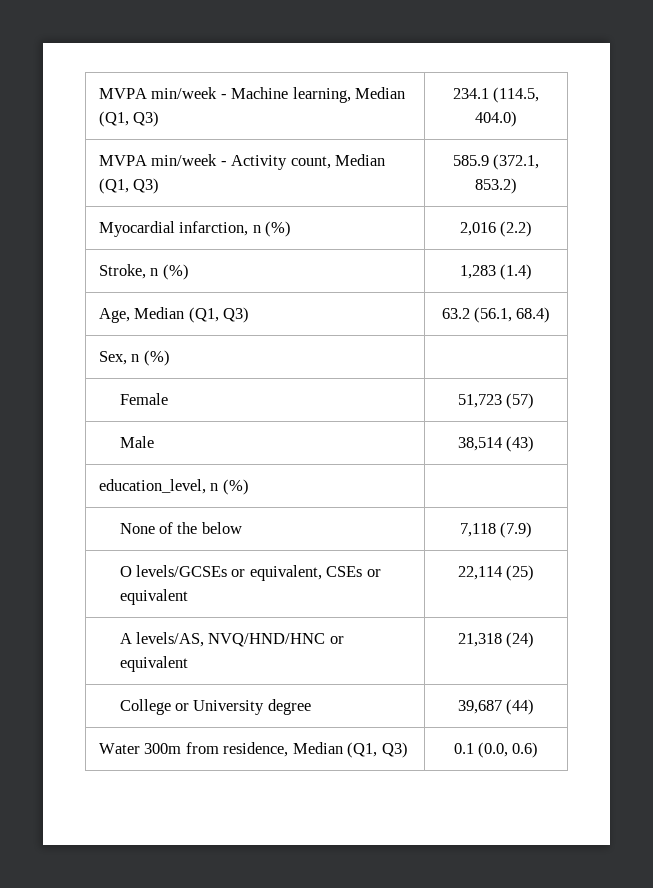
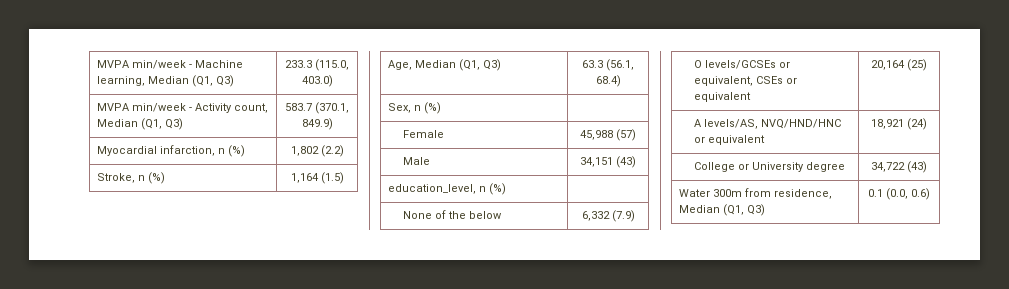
[452,87,540,103] [475,111,517,127] 234.1 (114.5, 404.0) -> [285,59,349,71] [301,75,333,87] 233.3 (115.0, 403.0)
[452,154,540,170] [475,178,517,194] 585.9 (372.1, 853.2) -> [285,102,349,114] [301,118,333,130] 583.7 (370.1, 849.9)
[459,222,496,236] 2,016 -> [290,146,319,156] 1,802
[459,264,533,280] 1,283 (1.4) -> [290,172,344,184] 1,164 (1.5)
[441,308,470,319] 63.2 -> [582,60,603,68] 63.3
[457,394,502,408] 51,723 -> [580,130,613,140] 45,988
[457,437,502,451] 38,514 -> [580,157,613,167] 34,151
[459,523,496,537] 7,118 -> [581,211,610,221] 6,332
[457,566,502,580] 22,114 -> [871,60,905,70] 20,164
[457,633,502,647] 21,318 -> [871,119,904,129] 18,921
[457,699,535,715] 39,687 (44) -> [871,161,927,173] 34,722 (43)

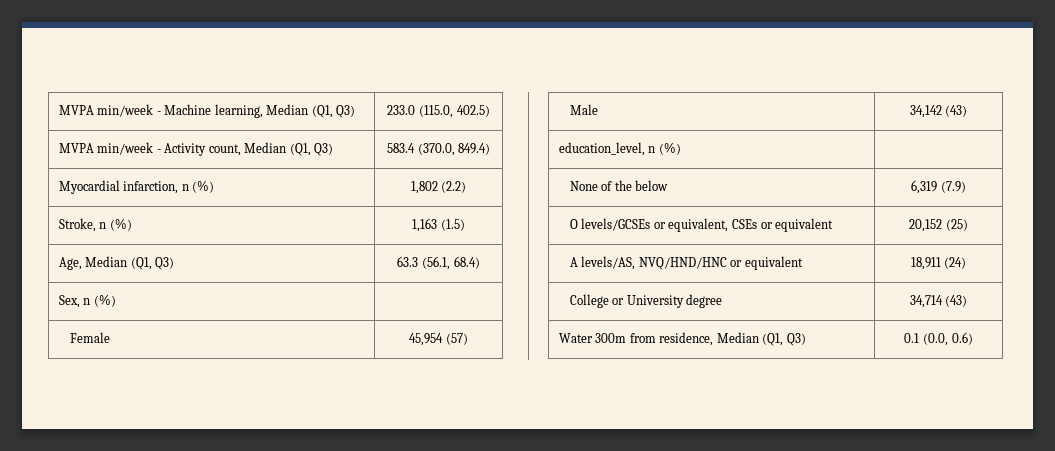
[285,59,349,71] [301,75,333,87] 233.3 (115.0, 403.0) -> [387,105,490,118] 233.0 (115.0, 402.5)
[285,102,349,114] [301,118,333,130] 583.7 (370.1, 849.9) -> [386,143,491,156] 583.4 (370.0, 849.4)
[290,173,319,183] 1,164 -> [412,218,438,232] 1,163
[580,130,613,140] 45,988 -> [409,333,444,346] 45,954
[580,157,613,167] 34,151 -> [909,105,942,118] 34,142
[581,211,610,221] 6,332 -> [911,180,938,194] 6,319
[871,60,905,70] 20,164 -> [909,219,943,232] 20,152
[871,119,904,129] 18,921 -> [910,257,941,270] 18,911
[871,162,905,172] 34,722 -> [909,295,943,308] 34,714

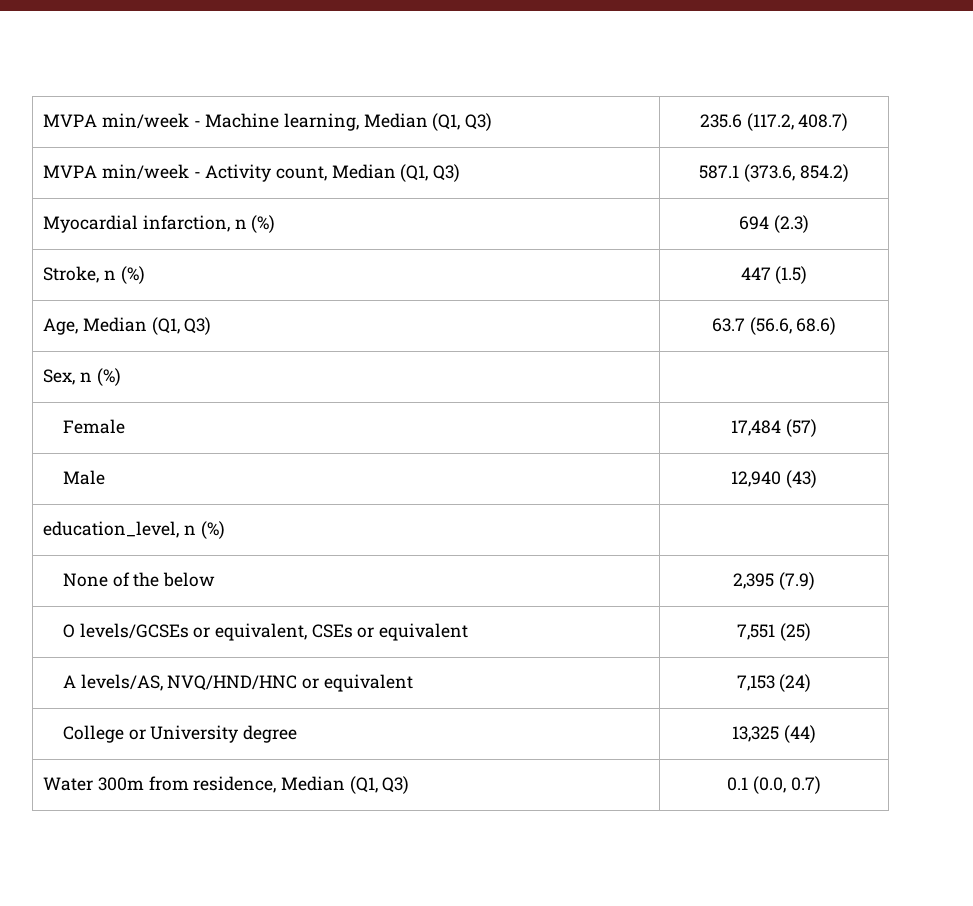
[387,105,490,118] 233.0 (115.0, 402.5) -> [699,113,849,131] 235.6 (117.2, 408.7)
[386,143,491,156] 583.4 (370.0, 849.4) -> [699,164,849,182] 587.1 (373.6, 854.2)
[410,181,467,194] 1,802 (2.2) -> [739,215,809,233] 694 (2.3)
[412,218,438,232] 1,163 -> [740,267,771,280] 447
[397,256,480,270] 63.3 (56.1, 68.4) -> [711,317,837,335] 63.7 (56.6, 68.6)
[409,333,444,346] 45,954 -> [731,420,782,436] 17,484
[909,105,942,118] 34,142 -> [731,471,782,487] 12,940
[911,180,938,194] 6,319 -> [733,573,775,589] 2,395
[909,219,943,232] 20,152 -> [737,624,776,640] 7,551
[910,257,941,270] 18,911 -> [736,675,775,691] 7,153
[909,295,968,308] 34,714 (43) -> [732,725,816,743] 13,325 (44)
[951,332,973,345] 0.6) -> [790,776,821,794] 0.7)

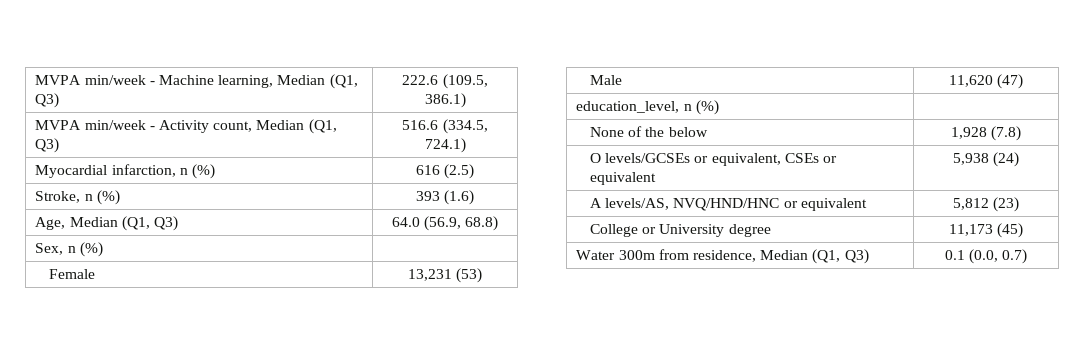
[699,113,849,131] 235.6 (117.2, 408.7) -> [402,74,488,89] [424,93,466,108] 222.6 (109.5, 386.1)
[699,164,849,182] 587.1 (373.6, 854.2) -> [402,119,488,134] [424,138,466,153] 516.6 (334.5, 724.1)
[739,215,809,233] 694 (2.3) -> [415,164,475,179] 616 (2.5)
[740,266,808,284] 447 (1.5) -> [415,190,475,205] 393 (1.6)
[711,317,837,335] 63.7 (56.6, 68.6) -> [391,216,499,231] 64.0 (56.9, 68.8)
[731,419,817,437] 17,484 (57) -> [407,268,483,283] 13,231 (53)
[731,470,817,488] 12,940 (43) -> [948,74,1024,89] 11,620 (47)
[733,572,815,590] 2,395 (7.9) -> [950,126,1022,141] 1,928 (7.8)
[737,623,811,641] 7,551 (25) -> [952,152,1020,167] 5,938 (24)
[736,674,812,692] 7,153 (24) -> [952,197,1020,212] 5,812 (23)
[732,725,816,743] 13,325 (44) -> [948,223,1024,238] 11,173 (45)

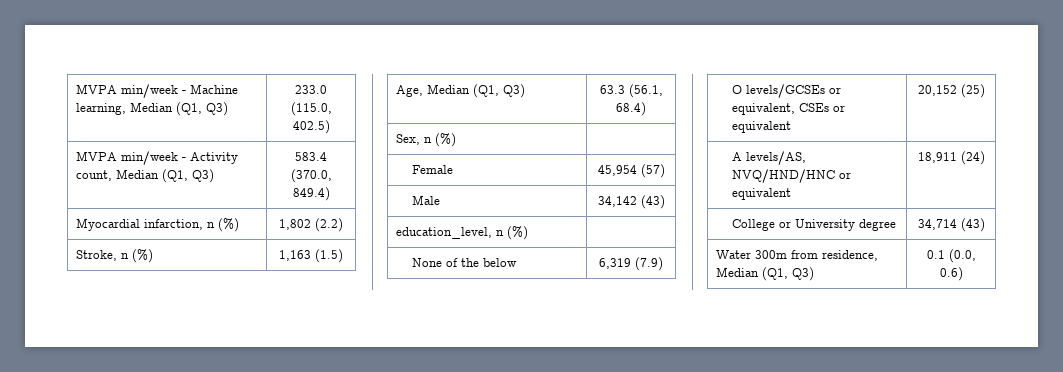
[402,74,488,89] [424,93,466,108] 222.6 (109.5, 386.1) -> [295,85,327,94] [290,102,332,116] [292,120,330,134] 233.0 (115.0, 402.5)
[402,119,488,134] [424,138,466,153] 516.6 (334.5, 724.1) -> [295,152,327,161] [290,169,332,183] [292,187,330,201] 583.4 (370.0, 849.4)
[415,164,475,179] 616 (2.5) -> [279,218,343,232] 1,802 (2.2)
[415,190,475,205] 393 (1.6) -> [279,249,343,263] 1,163 (1.5)
[391,216,499,231] 64.0 (56.9, 68.8) -> [599,84,663,98] [616,102,646,116] 63.3 (56.1, 68.4)
[407,268,483,283] 13,231 (53) -> [597,164,665,178] 45,954 (57)
[948,74,1024,89] 11,620 (47) -> [597,195,665,209] 34,142 (43)
[950,126,1022,141] 1,928 (7.8) -> [599,257,663,271] 6,319 (7.9)
[952,152,1020,167] 5,938 (24) -> [917,84,985,98] 20,152 (25)
[952,197,1020,212] 5,812 (23) -> [917,151,985,165] 18,911 (24)
[948,223,1024,238] 11,173 (45) -> [917,218,985,232] 34,714 (43)
[1002,249,1028,264] 0.7) -> [939,267,963,281] 0.6)

